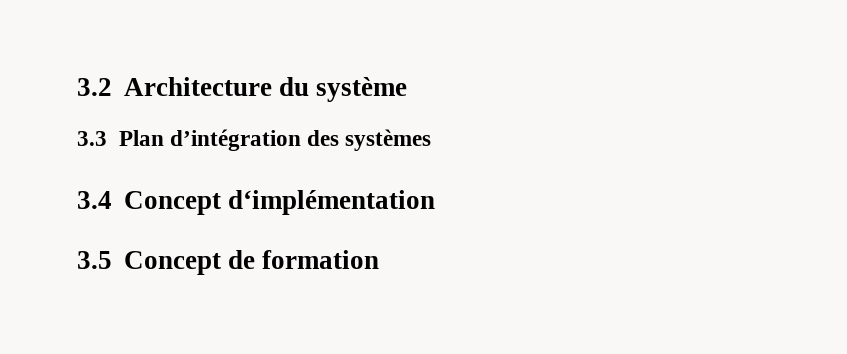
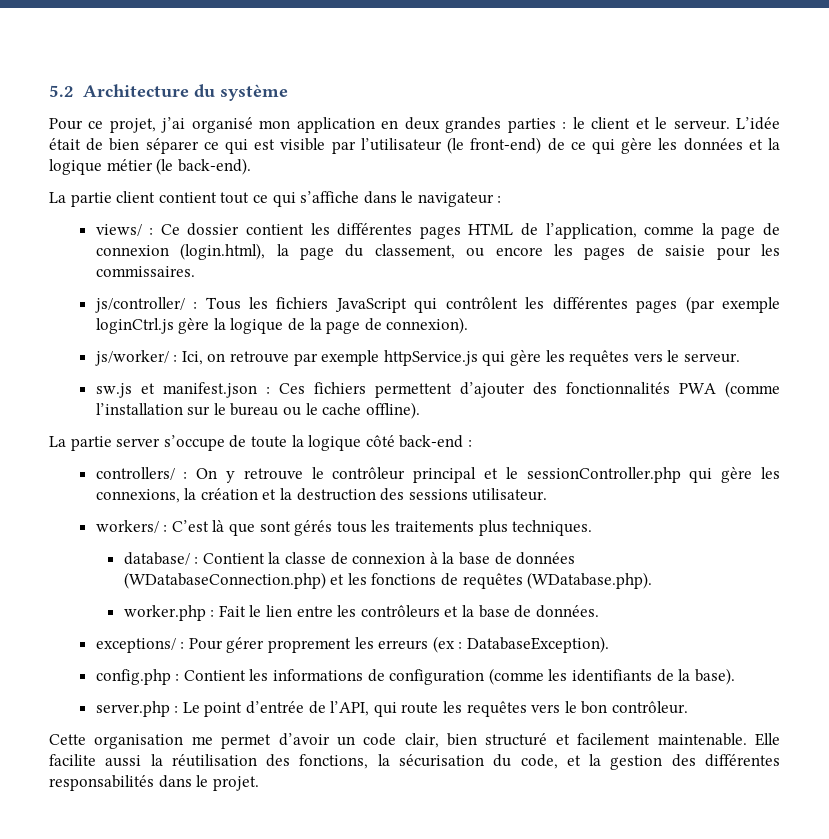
[77,78,112,96] 3.2 -> [49,85,74,97] 5.2
[77,129,432,151] [77,190,435,215] [77,250,380,275] 3.3 Plan d’intégration des systèmes // 3.4 Concept d‘implémentation // 3.5 Concept de formation -> [49,117,780,133] [49,137,781,154] [49,158,251,175] [49,191,502,207] [95,223,780,239] [95,243,781,260] [95,266,195,277] [94,296,780,313] [95,317,469,334] [94,350,740,366] [95,381,781,398] [95,402,420,419] [49,435,472,451] [95,467,781,483] [95,488,548,503] [95,520,593,536] [123,552,576,565] [123,572,653,589] [123,605,599,621] [95,636,609,653] [95,668,735,685] [95,701,688,717] [49,733,780,749] [49,754,781,770] [49,775,259,791] Pour ce projet, j’ai organisé mon application en deux grandes parties : le client et le serveur. L’idée était de bien séparer ce qui est visible par l’utilisateur (le front-end) de ce qui gère les données et la logique métier (le back-end). // La partie client contient tout ce qui s’affiche dans le navigateur : // views/ : Ce dossier contient les différentes pages HTML de l’application, comme la page de connexion (login.html), la page du classement, ou encore les pages de saisie pour les commissaires. // js/controller/ : Tous les fichiers JavaScript qui contrôlent les différentes pages (par exemple loginCtrl.js gère la logique de la page de connexion). // js/worker/ : Ici, on retrouve par exemple httpService.js qui gère les requêtes vers le serveur. // sw.js et manifest.json : Ces fichiers permettent d’ajouter des fonctionnalités PWA (comme l’installation sur le bureau ou le cache offline). // La partie server s’occupe de toute la logique côté back-end : // controllers/ : On y retrouve le contrôleur principal et le sessionController.php qui gère les connexions, la création et la destruction des sessions utilisateur. // workers/ : C’est là que sont gérés tous les traitements plus techniques. // database/ : Contient la classe de connexion à la base de données (WDatabaseConnection.php) et les fonctions de requêtes (WDatabase.php). // worker.php : Fait le lien entre les contrôleurs et la base de données. // exceptions/ : Pour gérer proprement les erreurs (ex : DatabaseException). // config.php : Contient les informations de configuration (comme les identifiants de la base). // server.php : Le point d’entrée de l’API, qui route les requêtes vers le bon contrôleur. // Cette organisation me permet d’avoir un code clair, bien structuré et facilement maintenable. Elle facilite aussi la réutilisation des fonctions, la sécurisation du code, et la gestion des différentes responsabilités dans le projet.

